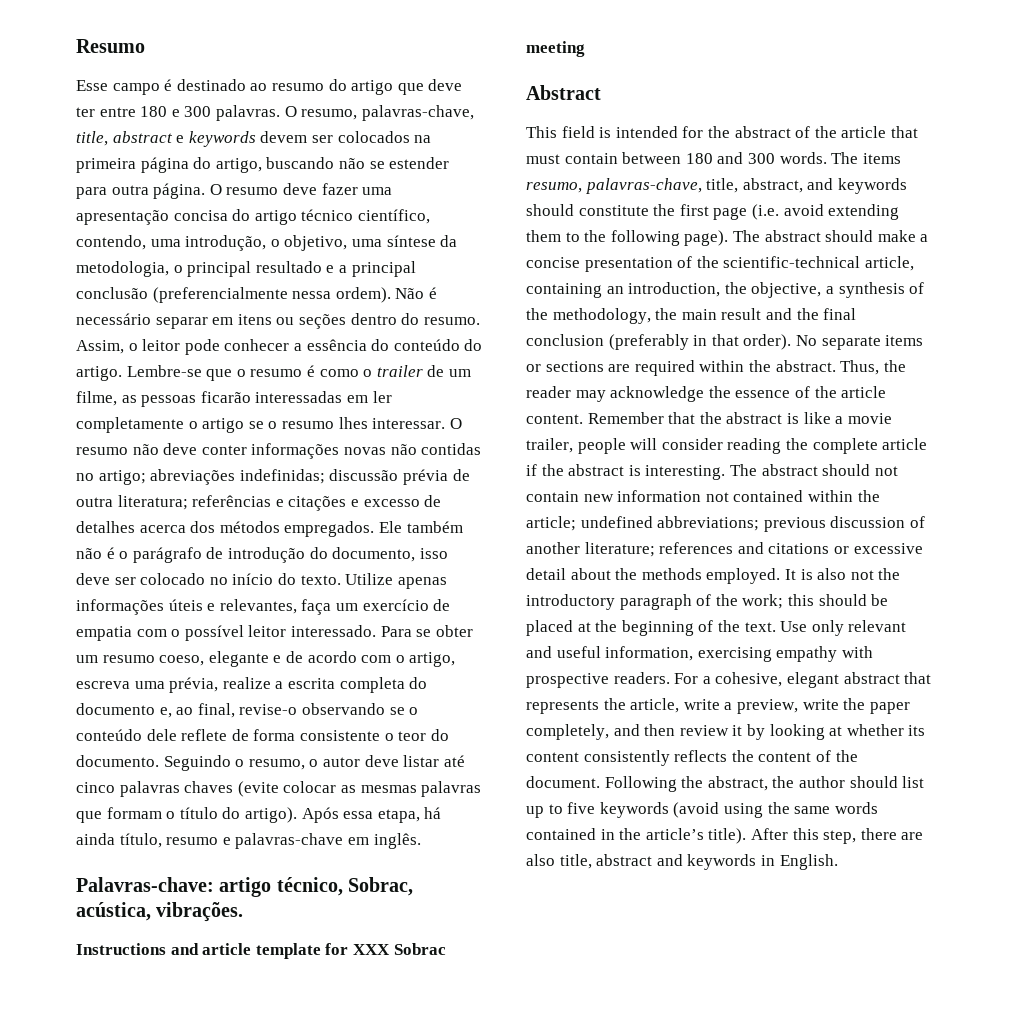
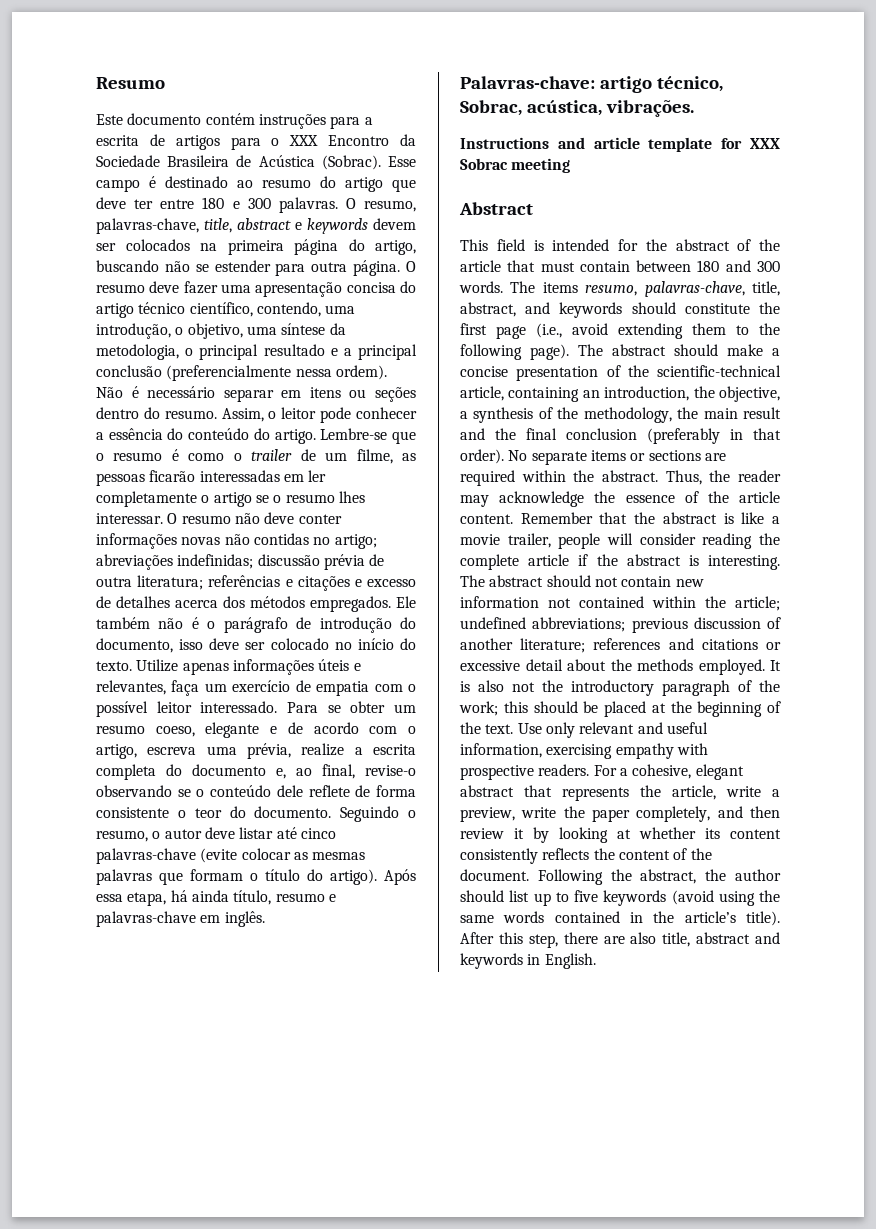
(145, 46) none -> [96,113,373,129] [96,134,416,150] [96,155,381,170] Este documento contém instruções para a escrita de artigos para o XXX Encontro da Sociedade Brasileira de Acústica (Sobrac).
[119,781,234,797] palavras chaves -> [96,848,196,864] palavras-chave
[751,204,779,220] (i.e. -> [536,323,562,338] (i.e.,

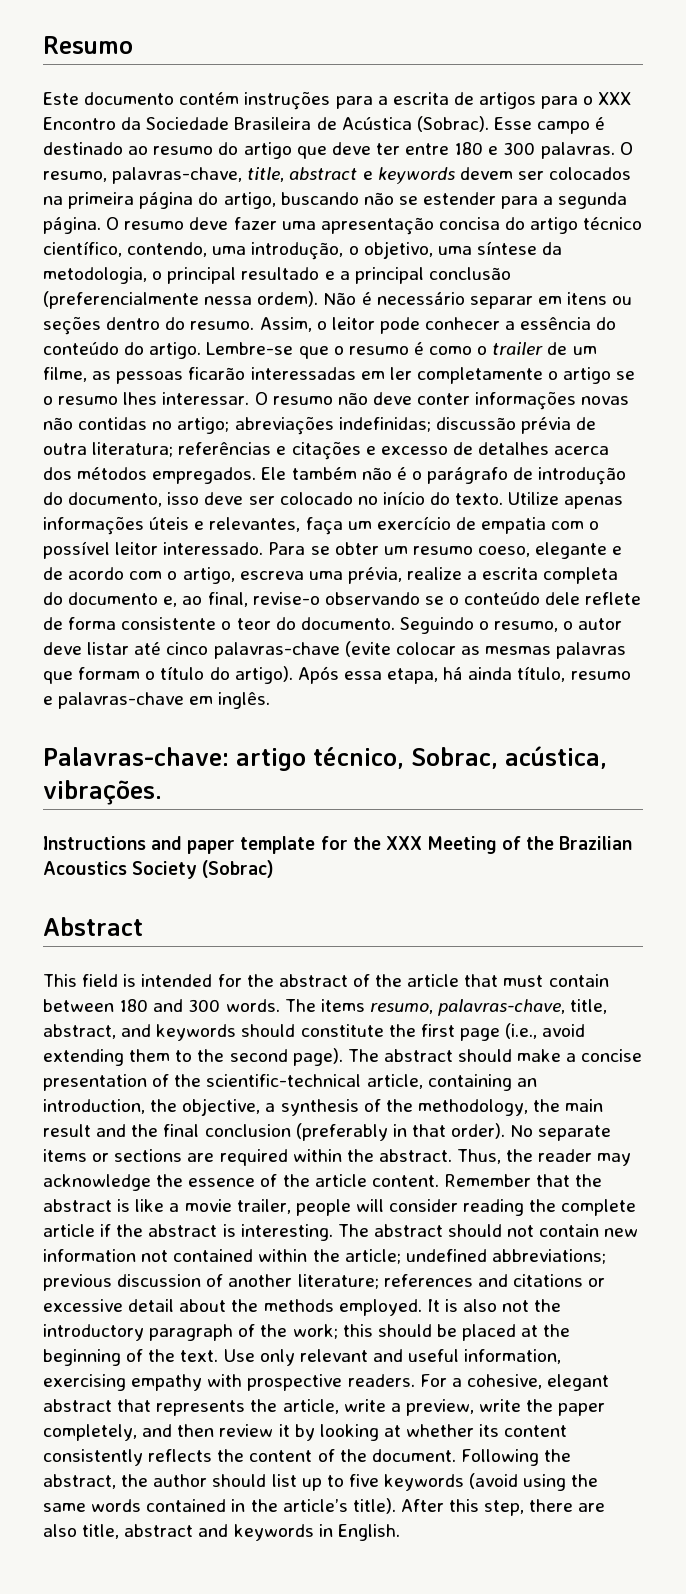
[311,262,348,272] outra -> [543,192,628,209] a segunda
[593,137,640,149] article -> [187,840,236,854] paper
[750,138,780,149] [460,158,571,173] XXX Sobrac meeting -> [352,836,633,854] [43,860,275,879] the XXX Meeting of the Brazilian Acoustics Society (Sobrac)
[460,344,522,360] following -> [229,1049,288,1062] second

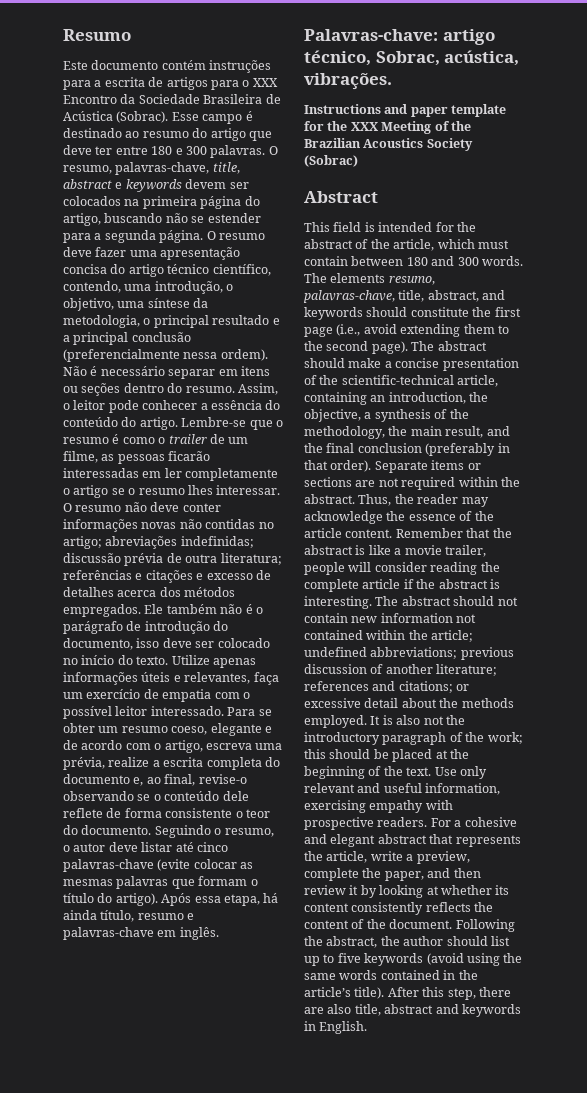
[407,974,499,987] article that -> [393,239,475,251] article, which
[320,999,365,1012] items -> [330,273,386,283] elements
[43,1124,91,1137] result -> [445,426,484,438] result,
[510,1125,612,1141] No separate -> [374,461,428,473] Separate
(215, 1157) none -> [378,478,399,487] not
[512,1274,583,1287] citations -> [398,681,453,693] citations;
[466,1374,542,1389] cohesive, -> [464,817,517,827] [304,834,327,844] cohesive and
[479,1399,606,1416] [43,1424,137,1441] write the paper completely, -> [304,868,424,881] complete the paper,

